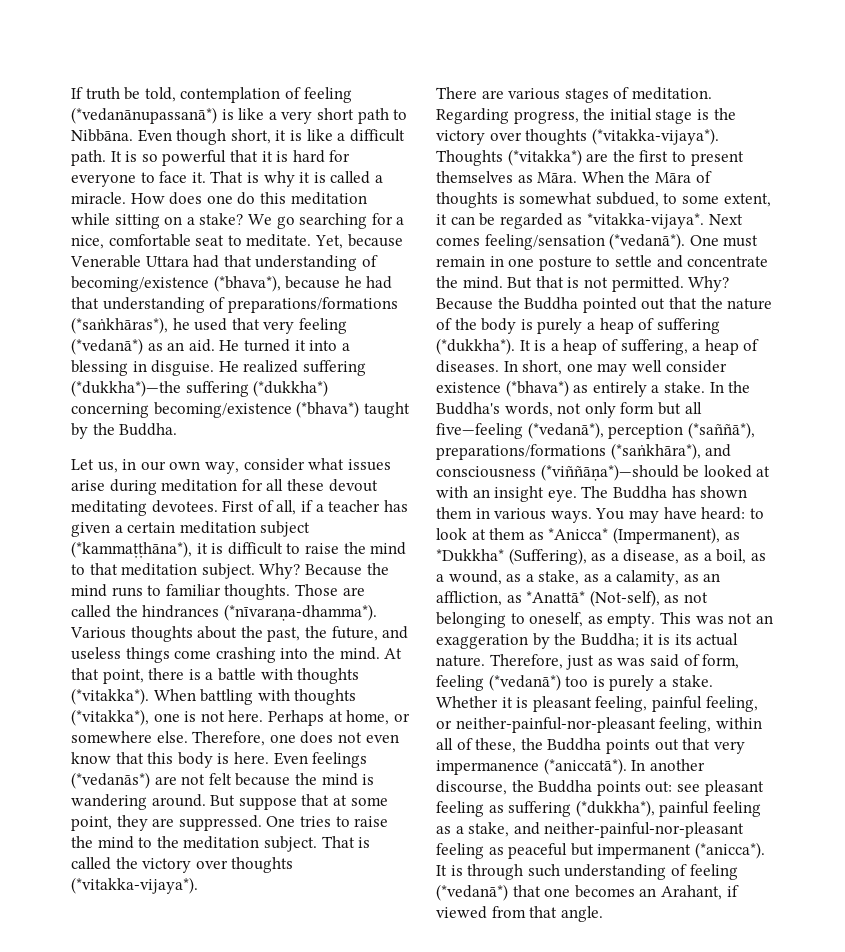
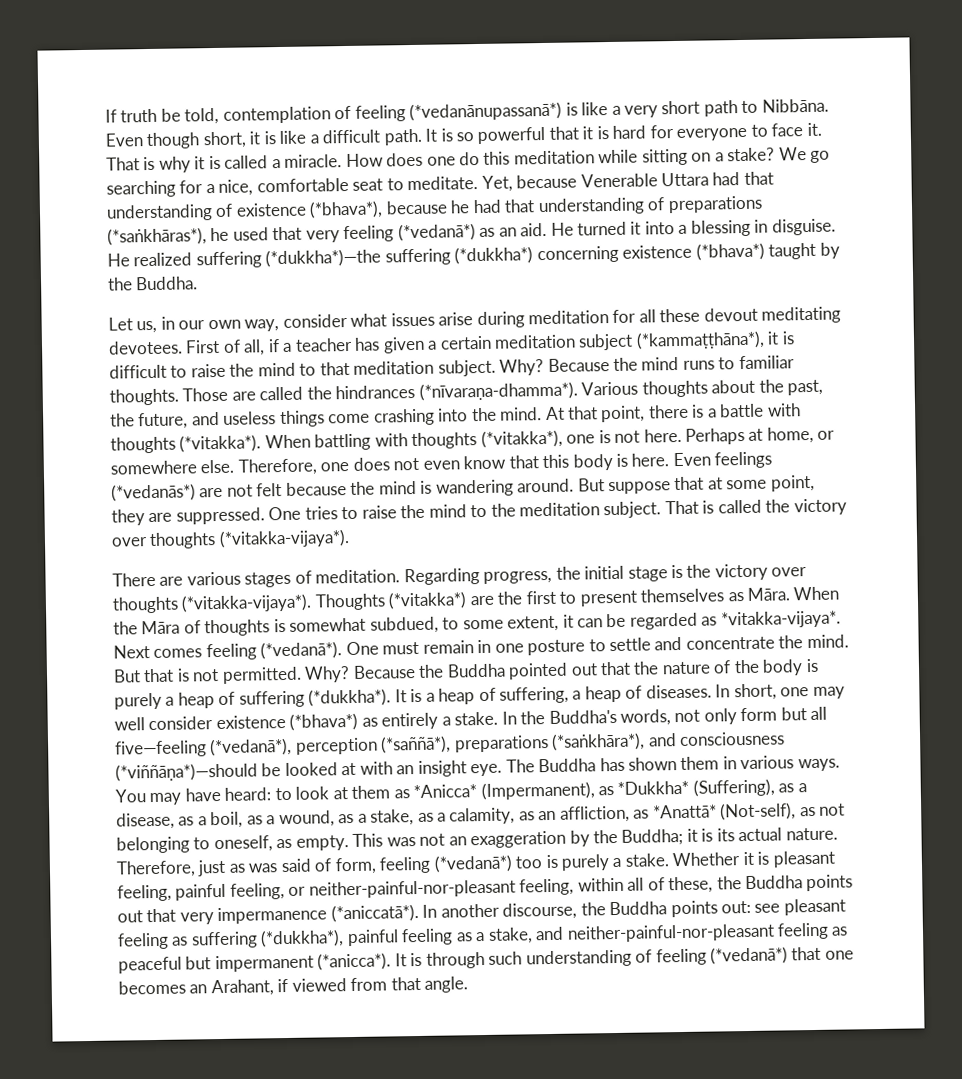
[71,276,209,292] becoming/existence -> [235,202,307,217] existence
[227,297,398,313] preparations/formations -> [667,195,763,214] preparations
[153,402,292,418] becoming/existence -> [622,244,693,259] existence
[484,234,605,250] feeling/sensation -> [205,643,257,661] feeling
[436,444,606,460] preparations/formations -> [453,735,549,753] preparations

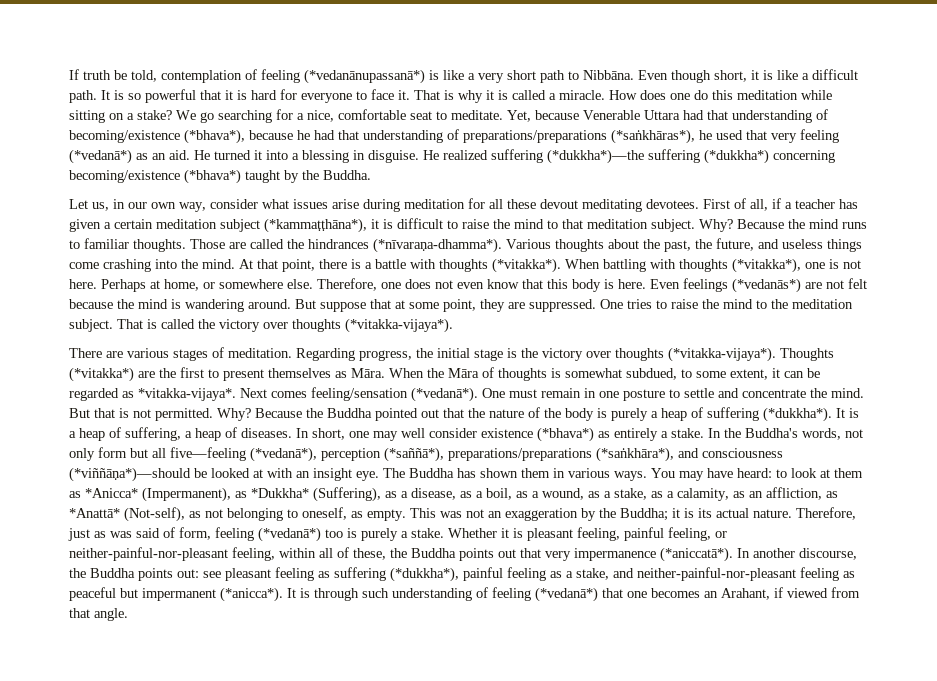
[235,202,307,217] existence -> [69,130,180,143] becoming/existence
[667,195,763,214] preparations -> [463,130,607,143] preparations/preparations
[622,244,693,259] existence -> [69,170,180,183] becoming/existence
[205,643,257,661] feeling -> [311,387,408,401] feeling/sensation
[453,735,549,753] preparations -> [448,448,592,461] preparations/preparations

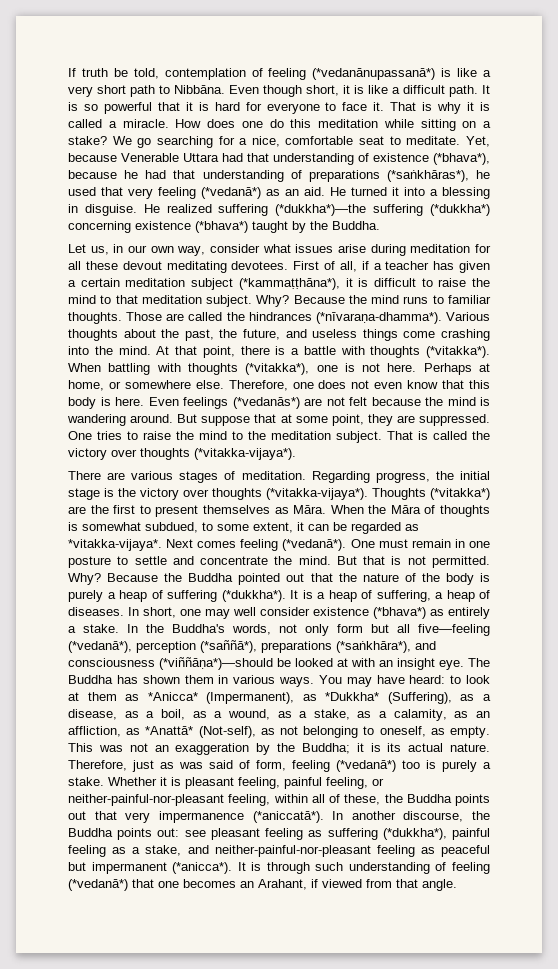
[69,130,180,143] becoming/existence -> [373,153,429,162] existence
[463,130,607,143] preparations/preparations -> [308,170,380,182] preparations
[69,170,180,183] becoming/existence -> [135,221,191,230] existence
[311,387,408,401] feeling/sensation -> [240,539,279,551] feeling
[448,448,592,461] preparations/preparations -> [261,641,332,653] preparations

